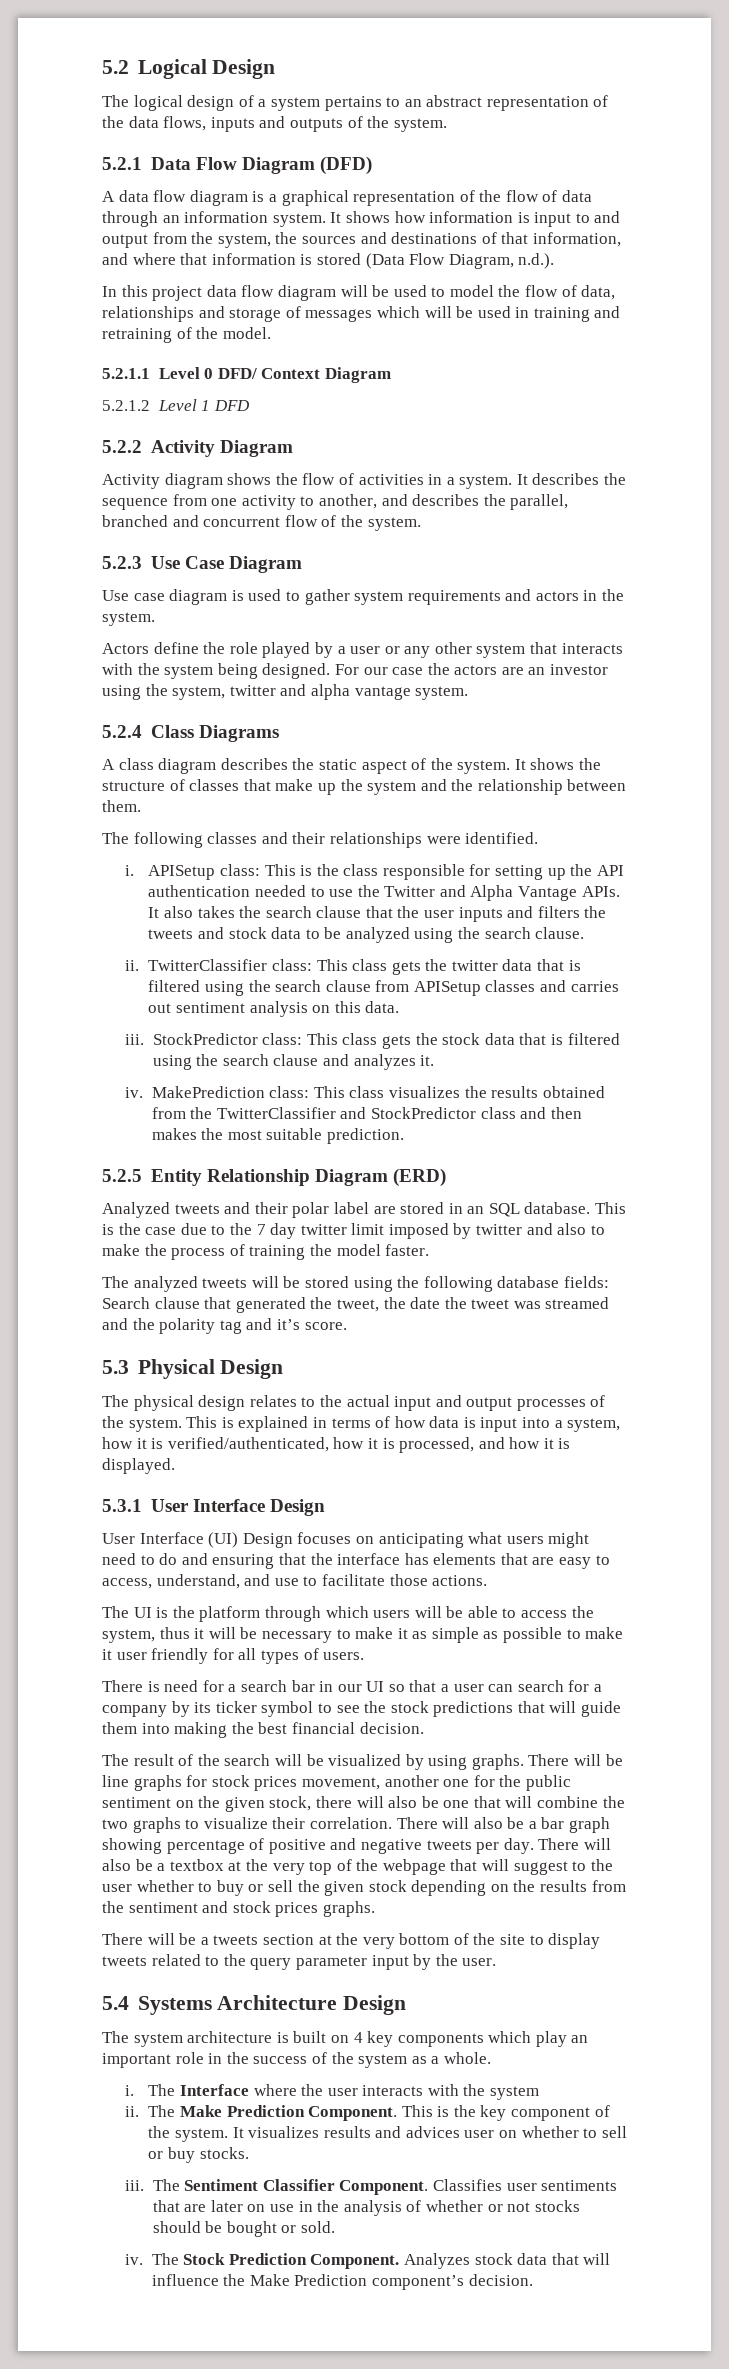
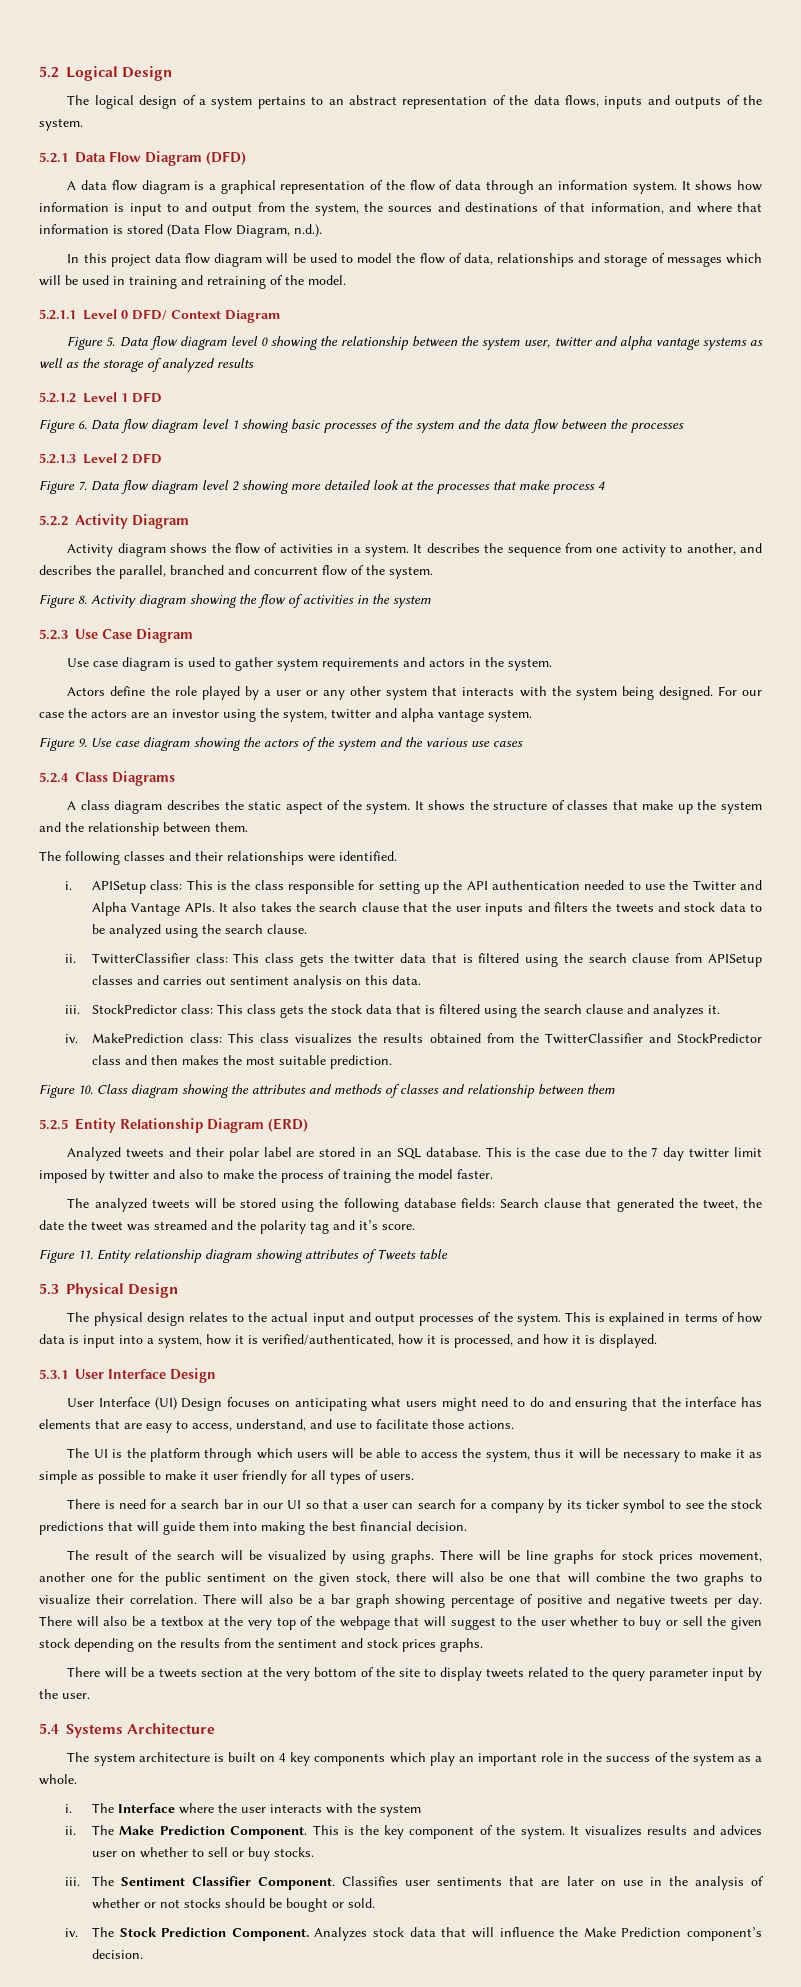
[102,399,250,411] 5.2.1.2 Level 1 DFD -> [67,336,764,350] [39,358,254,372] [39,392,162,403] [39,419,684,433] [39,453,162,464] [39,480,605,494] Figure 5. Data flow diagram level 0 showing the relationship between the system user, twitter and alpha vantage systems as well as the storage of analyzed results // 5.2.1.2 Level 1 DFD // Figure 6. Data flow diagram level 1 showing basic processes of the system and the data flow between the processes // 5.2.1.3 Level 2 DFD // Figure 7. Data flow diagram level 2 showing more detailed look at the processes that make process 4
(421, 524) none -> [39,594,431,608] // Figure 8. Activity diagram showing the flow of activities in the system
(469, 693) none -> [39,737,523,751] // Figure 9. Use case diagram showing the actors of the system and the various use cases
(405, 1136) none -> [39,1084,615,1098] // Figure 10. Class diagram showing the attributes and methods of classes and relationship between them
(347, 1326) none -> [39,1249,448,1263] // Figure 11. Entity relationship diagram showing attributes of Tweets table
[343,1995,407,2015] Design -> (216, 1728) none

